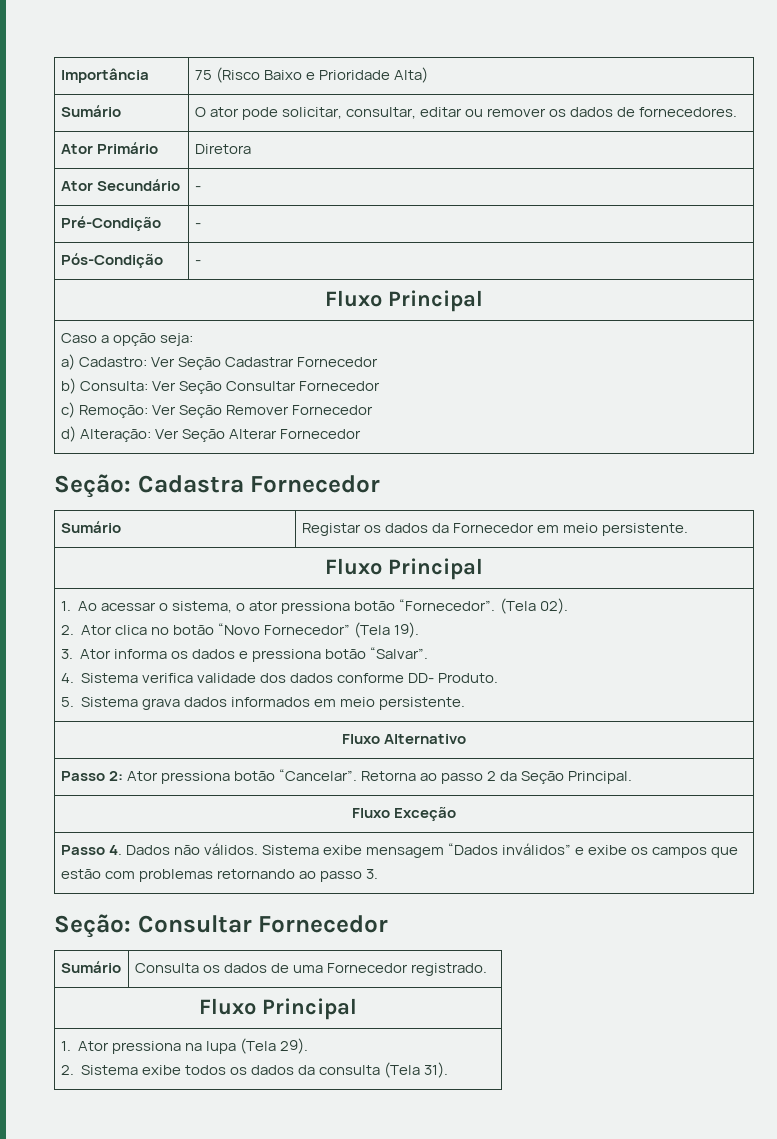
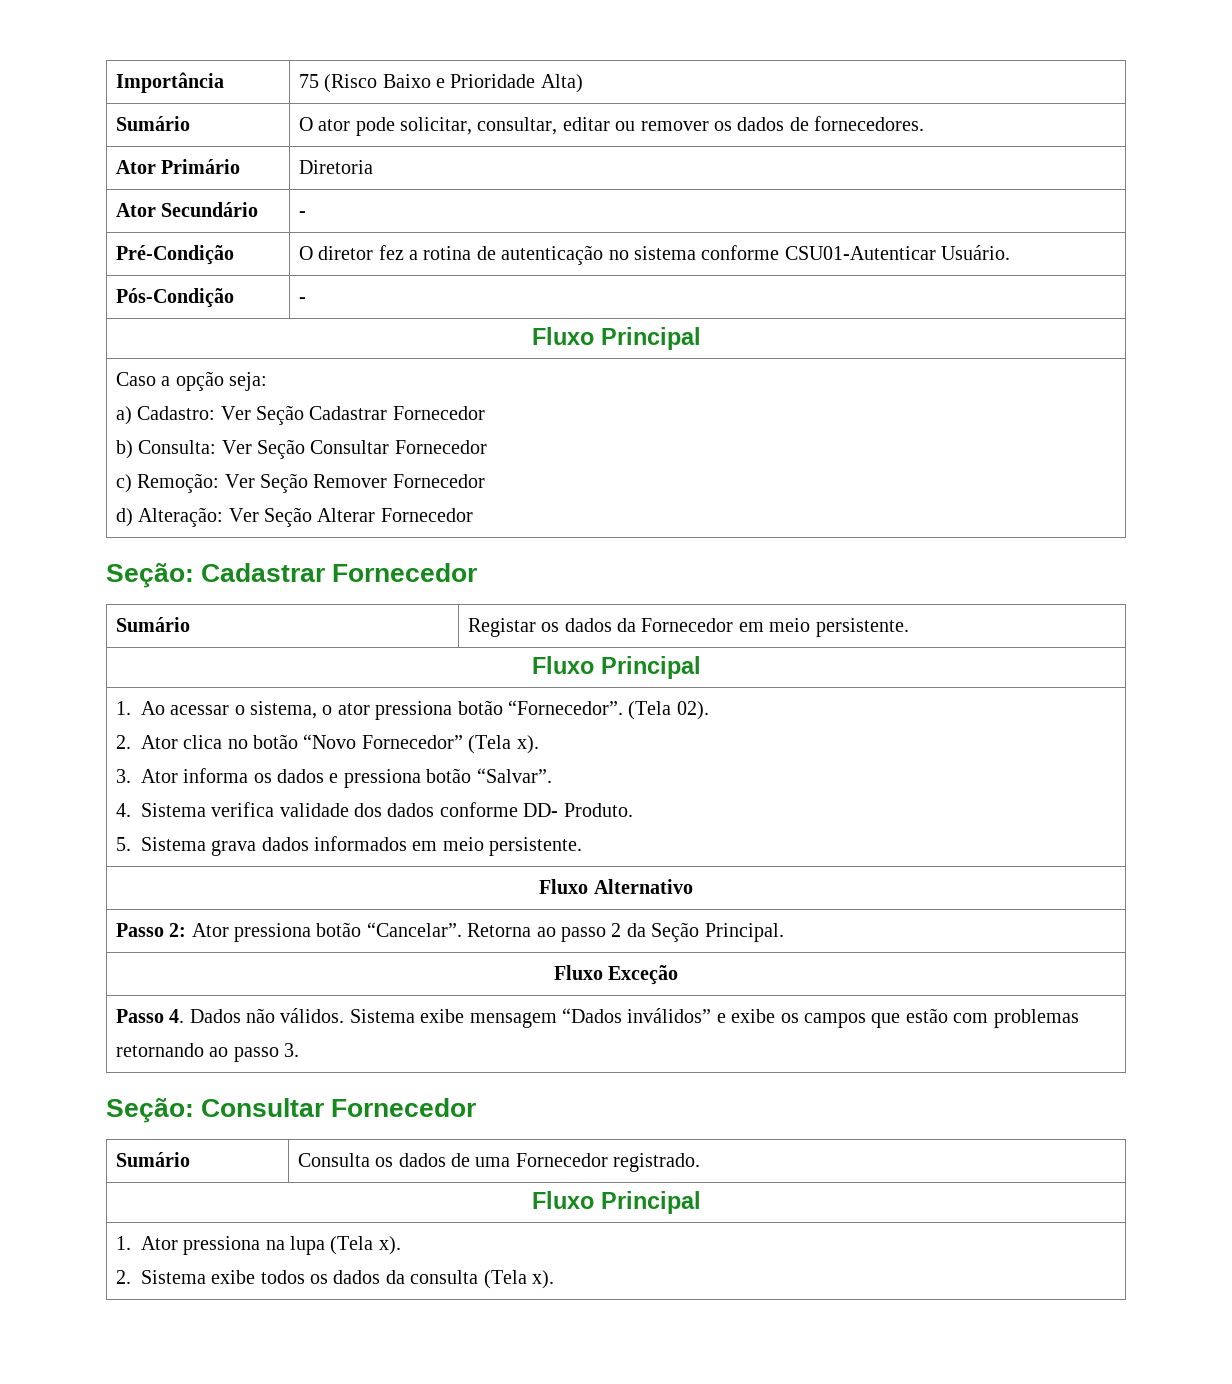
[194,144,251,154] Diretora -> [298,160,373,174] Diretoria
[194,223,201,228] - -> [298,245,1011,265] O diretor fez a rotina de autenticação no sistema conforme CSU01-Autenticar Usuário.
[137,475,244,493] Cadastra -> [201,563,326,582] Cadastrar
[394,622,420,638] 19). -> [516,735,539,754] x).
[280,1038,309,1054] 29). -> [378,1236,401,1255] x).
[424,1062,449,1078] 31). -> [531,1270,554,1289] x).

